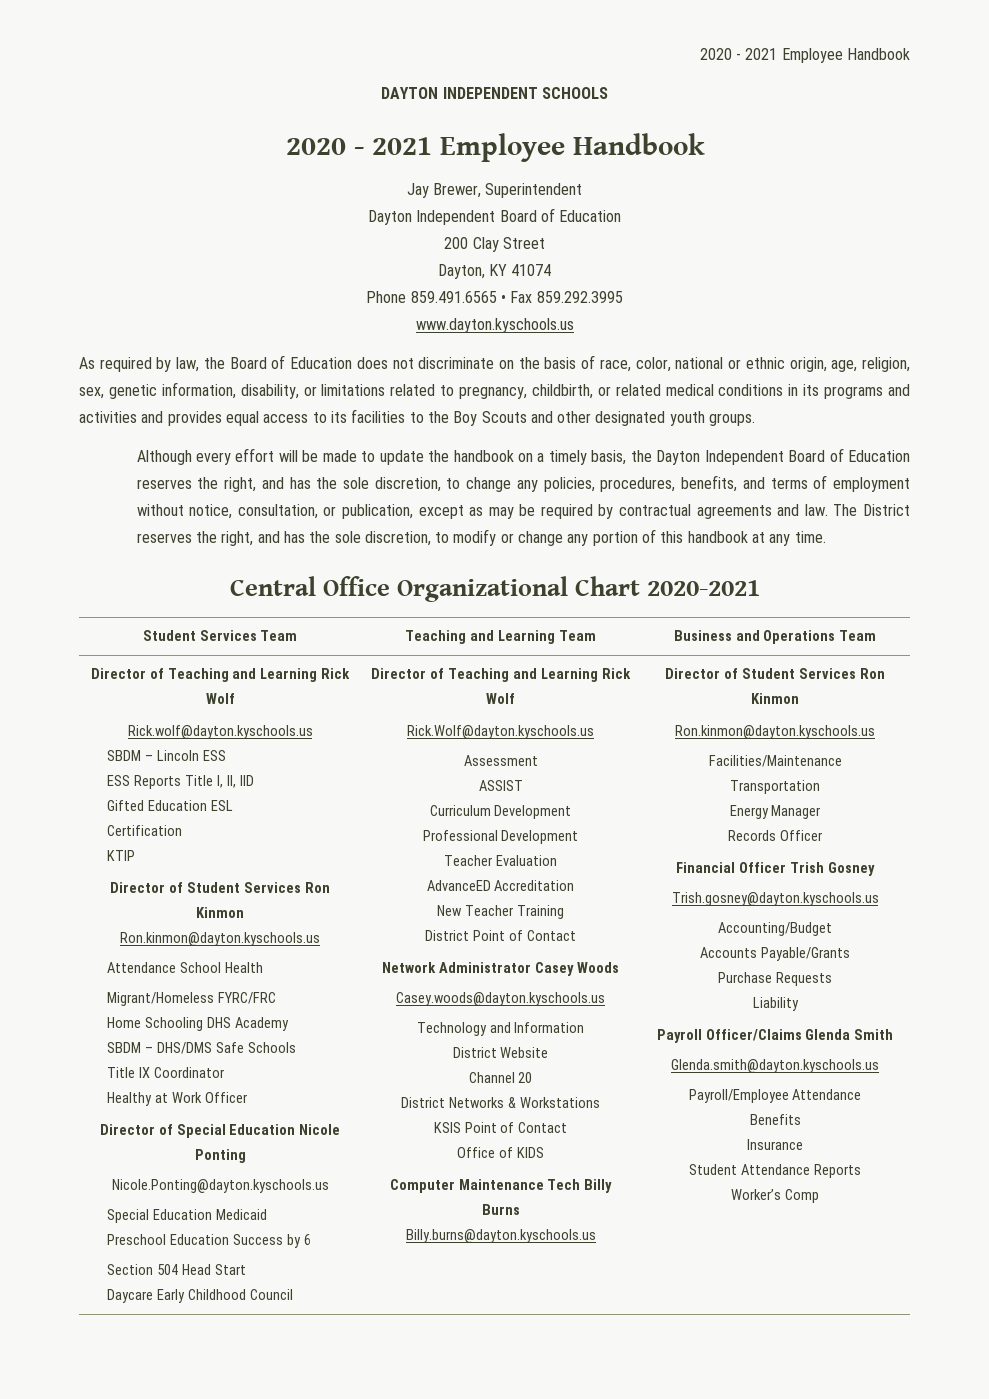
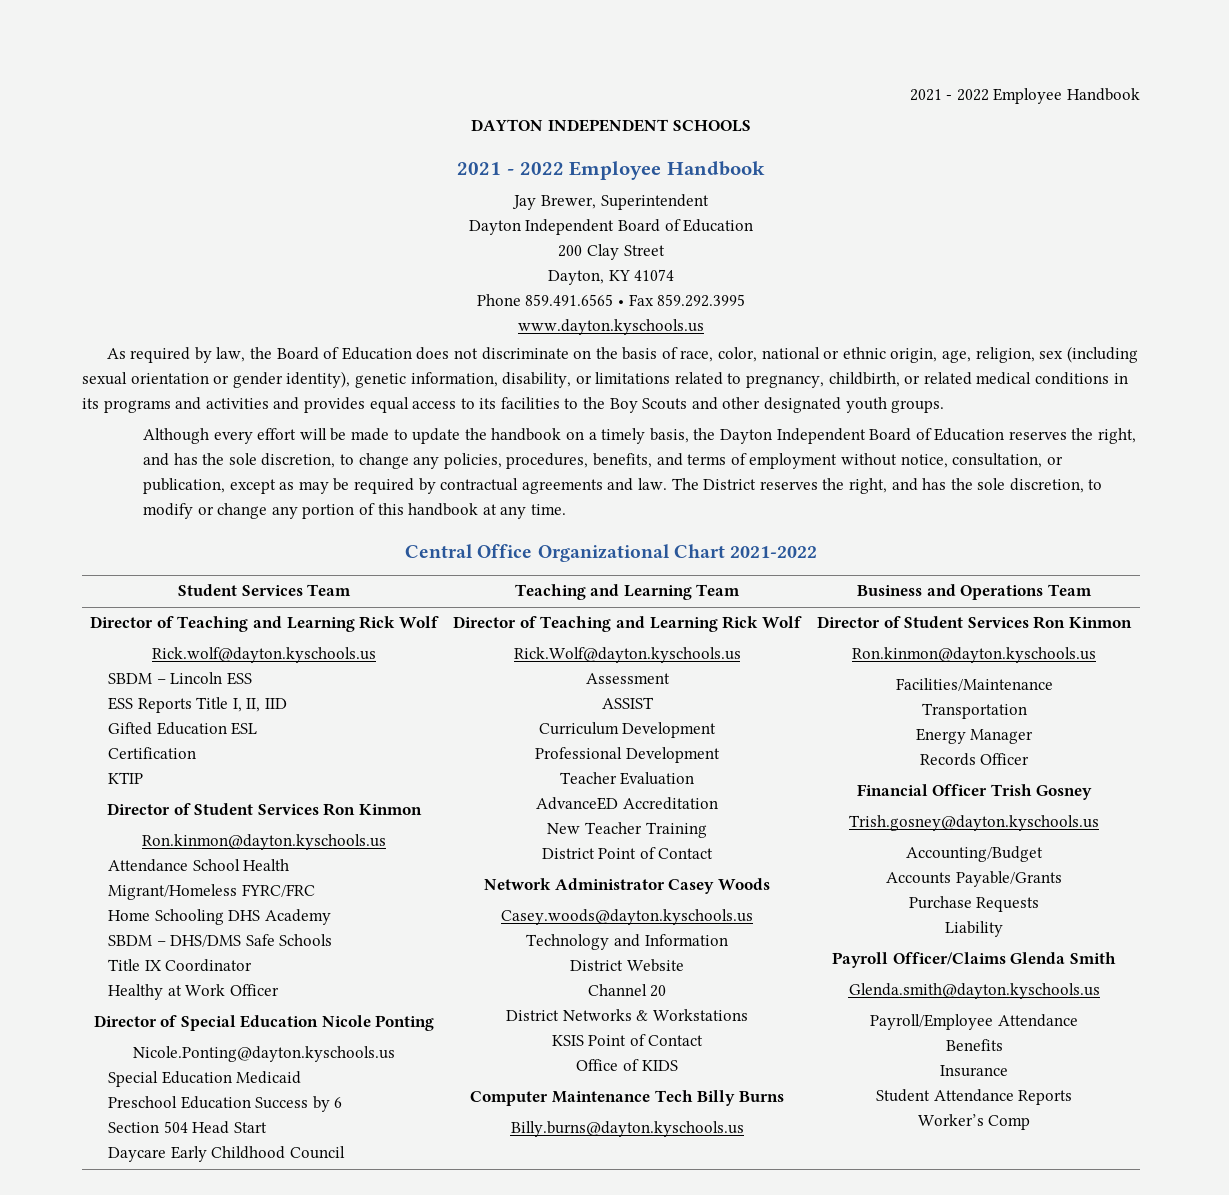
[699,48,778,60] 2020 - 2021 -> [909,89,989,101] 2021 - 2022
[285,137,432,155] 2020 - 2021 -> [457,162,564,175] 2021 - 2022
[79,387,104,399] sex, -> [1039,346,1138,363] [82,371,351,388] sex (including sexual orientation or gender identity),
[646,580,760,596] 2020-2021 -> [730,546,818,558] 2021-2022

